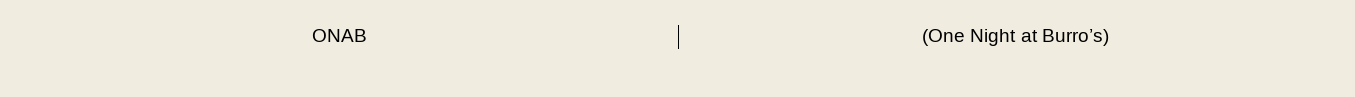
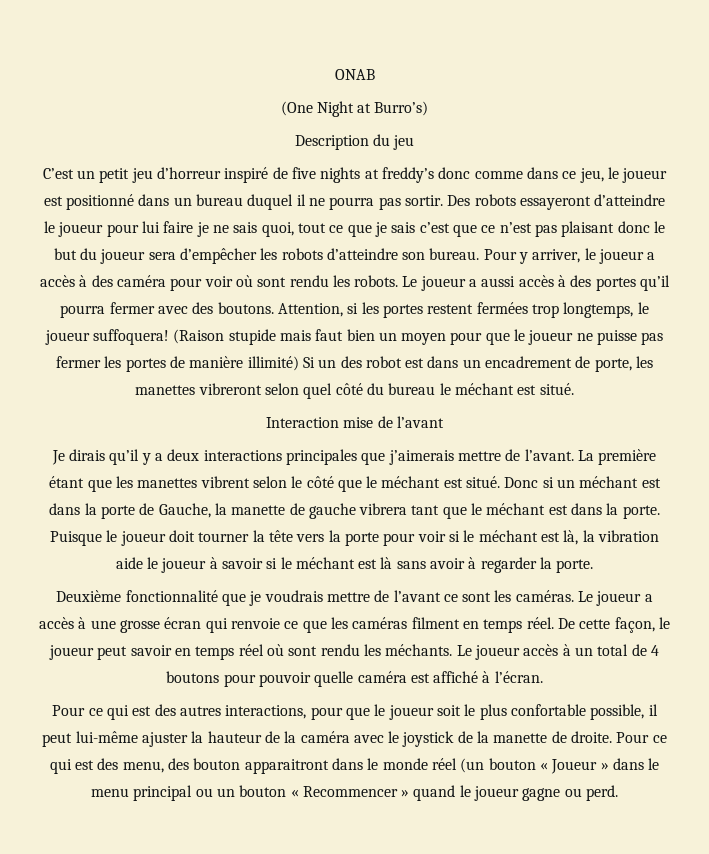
(1109, 37) none -> [294,134,415,150] [42,167,668,183] [43,194,666,210] [44,221,665,237] [53,248,656,264] [39,275,671,291] [60,302,649,318] [44,329,664,345] [55,356,654,372] [135,383,574,399] [266,416,444,428] [51,449,657,465] [49,476,661,492] [49,503,660,519] [50,530,659,546] [115,557,594,573] [56,590,653,606] [39,617,670,633] [49,644,659,660] [166,671,543,687] [52,704,658,720] [42,731,667,747] [49,758,660,774] [90,785,619,801] // Description du jeu // C’est un petit jeu d’horreur inspiré de five nights at freddy’s donc comme dans ce jeu, le joueur est positionné dans un bureau duquel il ne pourra pas sortir. Des robots essayeront d’atteindre le joueur pour lui faire je ne sais quoi, tout ce que je sais c’est que ce n’est pas plaisant donc le but du joueur sera d’empêcher les robots d’atteindre son bureau. Pour y arriver, le joueur a accès à des caméra pour voir où sont rendu les robots. Le joueur a aussi accès à des portes qu’il pourra fermer avec des boutons. Attention, si les portes restent fermées trop longtemps, le joueur suffoquera! (Raison stupide mais faut bien un moyen pour que le joueur ne puisse pas fermer les portes de manière illimité) Si un des robot est dans un encadrement de porte, les manettes vibreront selon quel côté du bureau le méchant est situé. // Interaction mise de l’avant // Je dirais qu’il y a deux interactions principales que j’aimerais mettre de l’avant. La première étant que les manettes vibrent selon le côté que le méchant est situé. Donc si un méchant est dans la porte de Gauche, la manette de gauche vibrera tant que le méchant est dans la porte. Puisque le joueur doit tourner la tête vers la porte pour voir si le méchant est là, la vibration aide le joueur à savoir si le méchant est là sans avoir à regarder la porte. // Deuxième fonctionnalité que je voudrais mettre de l’avant ce sont les caméras. Le joueur a accès à une grosse écran qui renvoie ce que les caméras filment en temps réel. De cette façon, le joueur peut savoir en temps réel où sont rendu les méchants. Le joueur accès à un total de 4 boutons pour pouvoir quelle caméra est affiché à l’écran. // Pour ce qui est des autres interactions, pour que le joueur soit le plus confortable possible, il peut lui-même ajuster la hauteur de la caméra avec le joystick de la manette de droite. Pour ce qui est des menu, des bouton apparaitront dans le monde réel (un bouton « Joueur » dans le menu principal ou un bouton « Recommencer » quand le joueur gagne ou perd.

